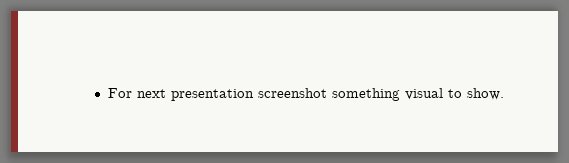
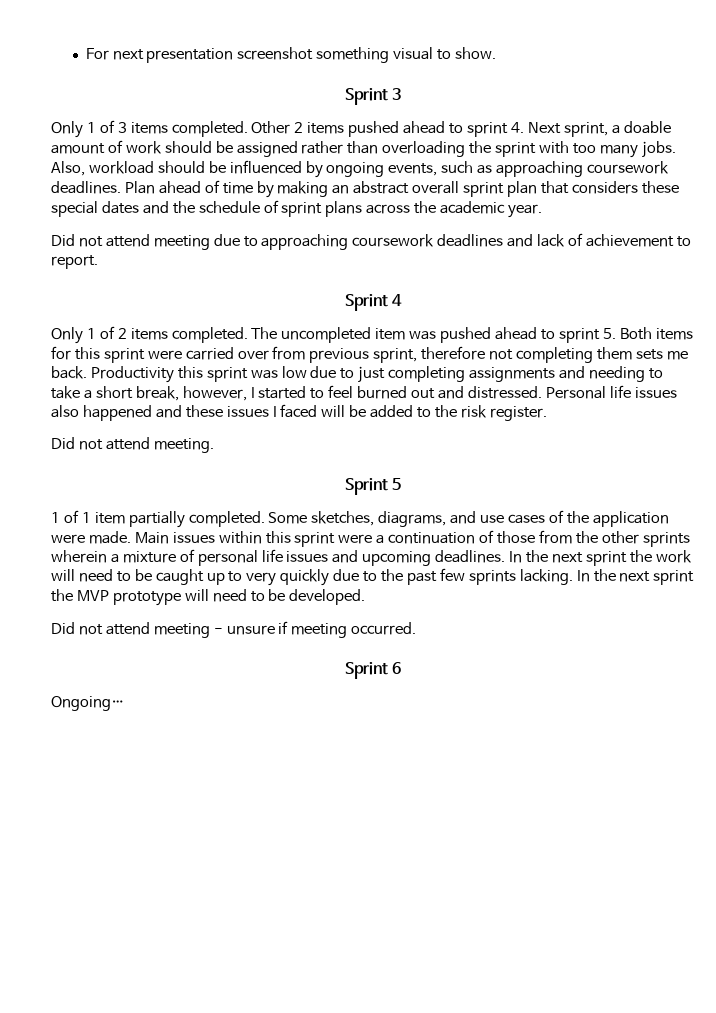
(505, 94) none -> [344,88,402,105] [51,120,671,138] [51,140,676,158] [51,160,670,178] [51,180,679,198] [51,200,543,218] [51,233,691,250] [51,255,98,269] [344,294,403,311] [51,326,693,344] [51,346,688,363] [51,366,663,383] [51,385,677,401] [51,404,547,421] [51,437,214,453] [344,478,402,495] [51,510,669,528] [51,530,690,547] [51,549,692,566] [51,568,695,586] [51,589,366,606] [51,621,417,638] [344,662,402,679] [51,696,124,711] // Sprint 3 // Only 1 of 3 items completed. Other 2 items pushed ahead to sprint 4. Next sprint, a doable amount of work should be assigned rather than overloading the sprint with too many jobs. Also, workload should be influenced by ongoing events, such as approaching coursework deadlines. Plan ahead of time by making an abstract overall sprint plan that considers these special dates and the schedule of sprint plans across the academic year. // Did not attend meeting due to approaching coursework deadlines and lack of achievement to report. // Sprint 4 // Only 1 of 2 items completed. The uncompleted item was pushed ahead to sprint 5. Both items for this sprint were carried over from previous sprint, therefore not completing them sets me back. Productivity this sprint was low due to just completing assignments and needing to take a short break, however, I started to feel burned out and distressed. Personal life issues also happened and these issues I faced will be added to the risk register. // Did not attend meeting. // Sprint 5 // 1 of 1 item partially completed. Some sketches, diagrams, and use cases of the application were made. Main issues within this sprint were a continuation of those from the other sprints wherein a mixture of personal life issues and upcoming deadlines. In the next sprint the work will need to be caught up to very quickly due to the past few sprints lacking. In the next sprint the MVP prototype will need to be developed. // Did not attend meeting - unsure if meeting occurred. // Sprint 6 // Ongoing…

